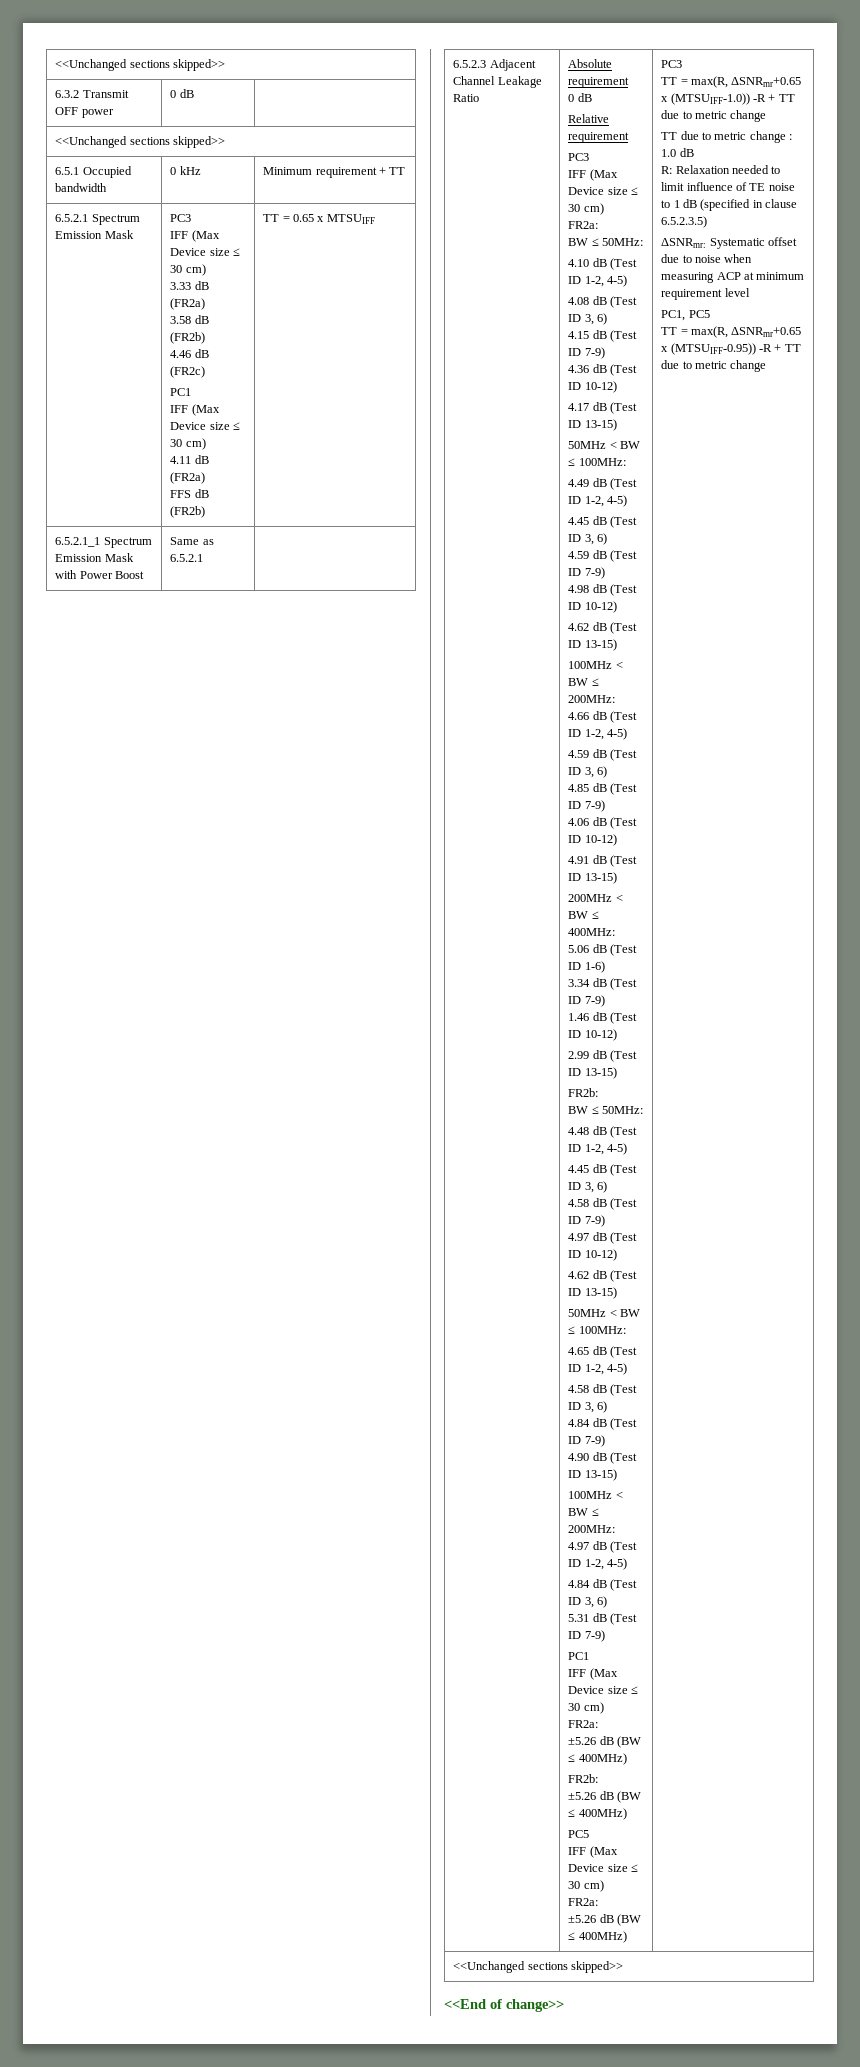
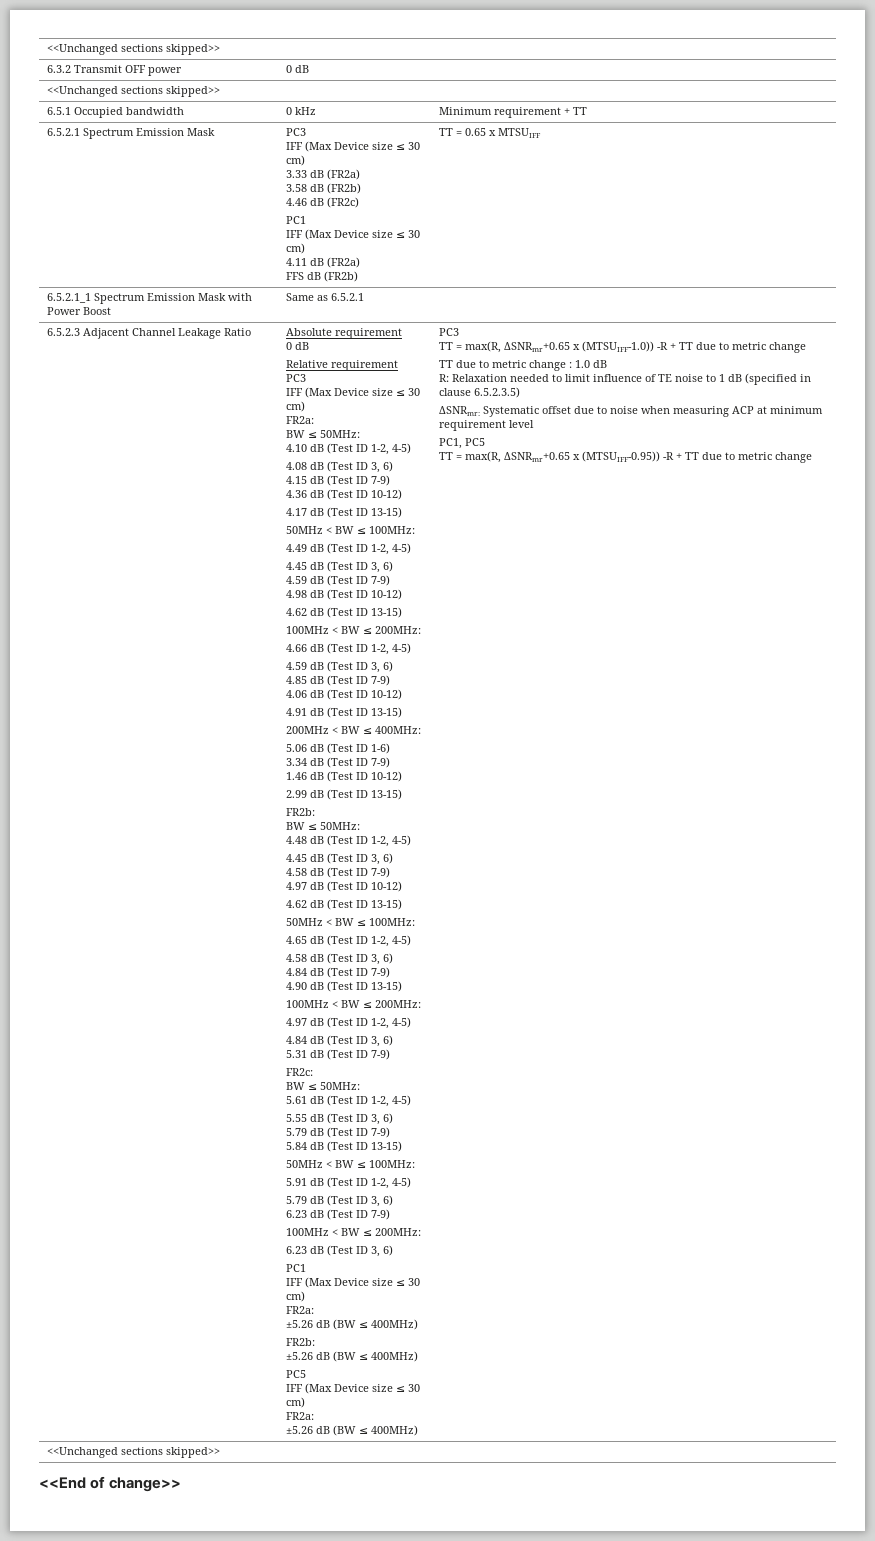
(605, 1636) none -> [285,1068,313,1076] [285,1082,360,1090] [285,1095,411,1107] [285,1113,393,1125] [285,1127,390,1138] [285,1141,402,1152] [285,1160,415,1168] [285,1177,411,1189] [285,1195,393,1207] [285,1209,390,1220] [285,1228,421,1236] [285,1245,393,1257] // FR2c: // BW ≤ 50MHz: // 5.61 dB (Test ID 1-2, 4-5) // 5.55 dB (Test ID 3, 6) // 5.79 dB (Test ID 7-9) // 5.84 dB (Test ID 13-15) // 50MHz < BW ≤ 100MHz: // 5.91 dB (Test ID 1-2, 4-5) // 5.79 dB (Test ID 3, 6) // 6.23 dB (Test ID 7-9) // 100MHz < BW ≤ 200MHz: // 6.23 dB (Test ID 3, 6)

